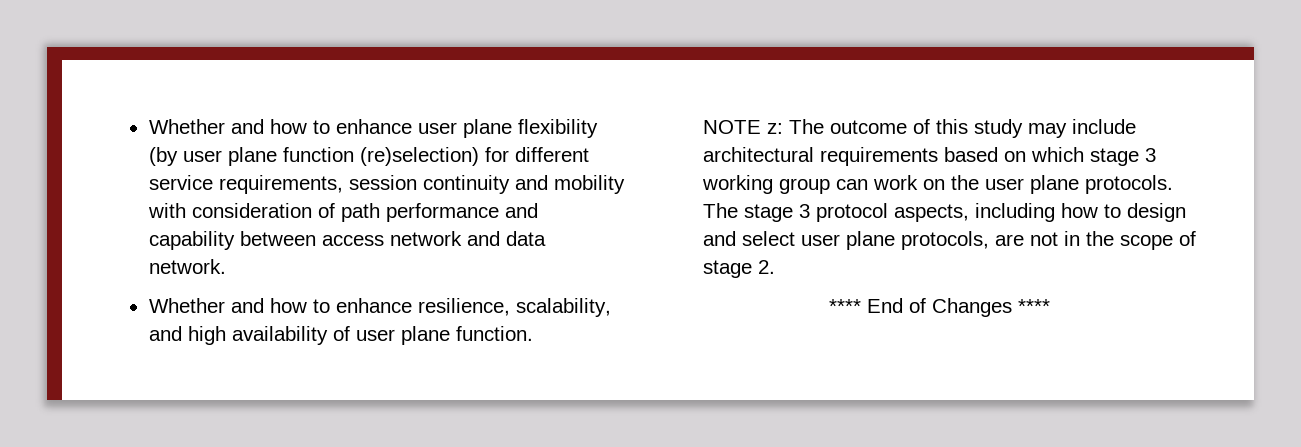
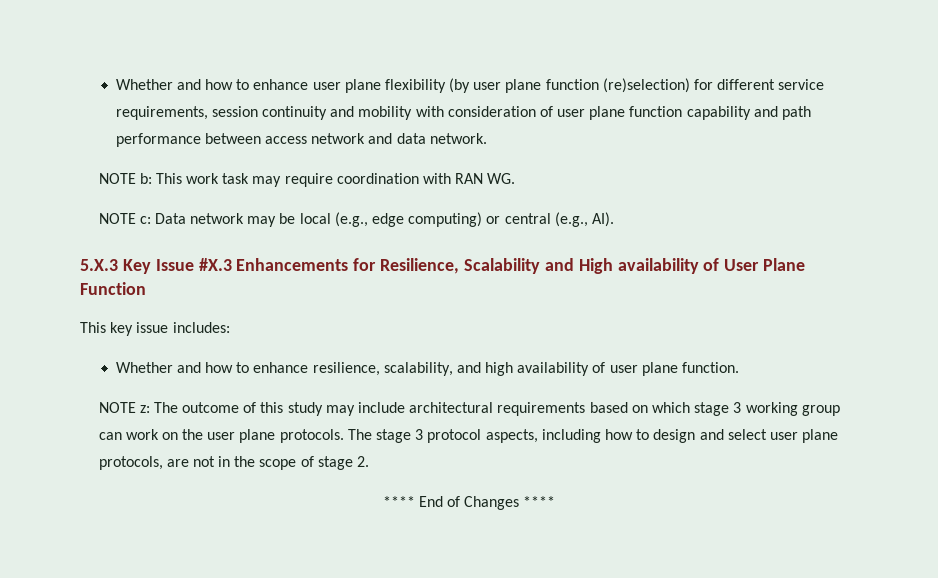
[340,203,538,222] [148,231,235,250] path performance and capability -> [557,106,812,120] [115,133,201,147] user plane function capability and path performance
(226, 266) none -> [98,173,516,187] [98,212,614,227] [80,258,806,274] [80,282,146,295] [80,322,230,336] // NOTE b: This work task may require coordination with RAN WG. // NOTE c: Data network may be local (e.g., edge computing) or central (e.g., AI). // 5.X.3 Key Issue #X.3 Enhancements for Resilience, Scalability and High availability of User Plane Function // This key issue includes:

